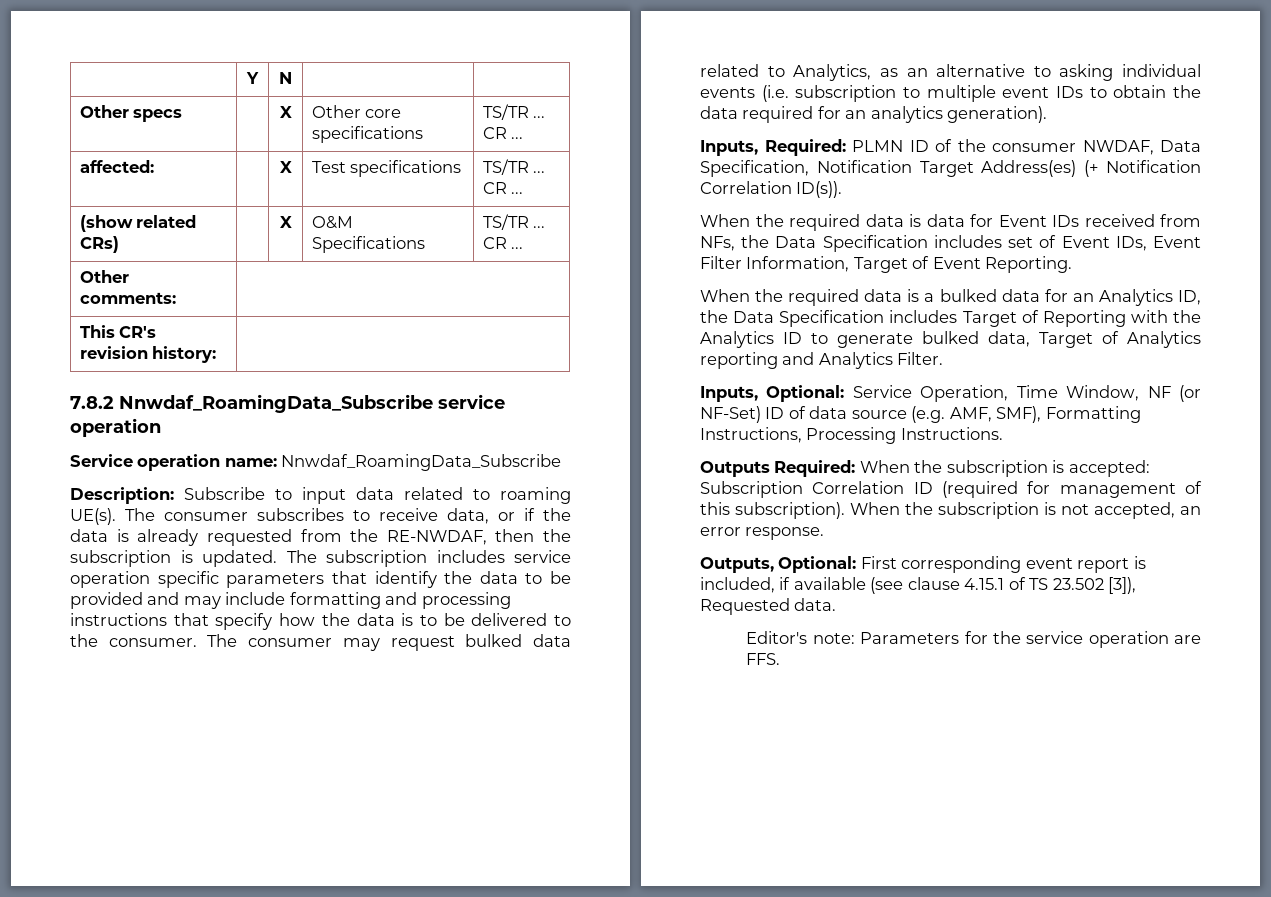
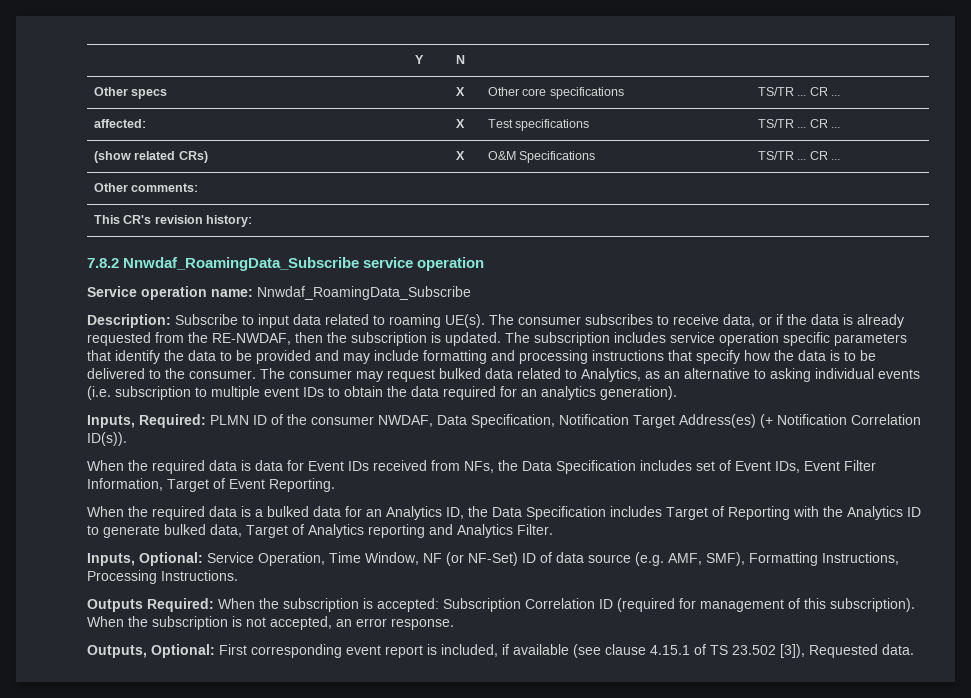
[746,631,1202,648] [746,653,781,665] // Editor's note: Parameters for the service operation are FFS. -> (914, 649) none

